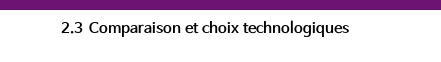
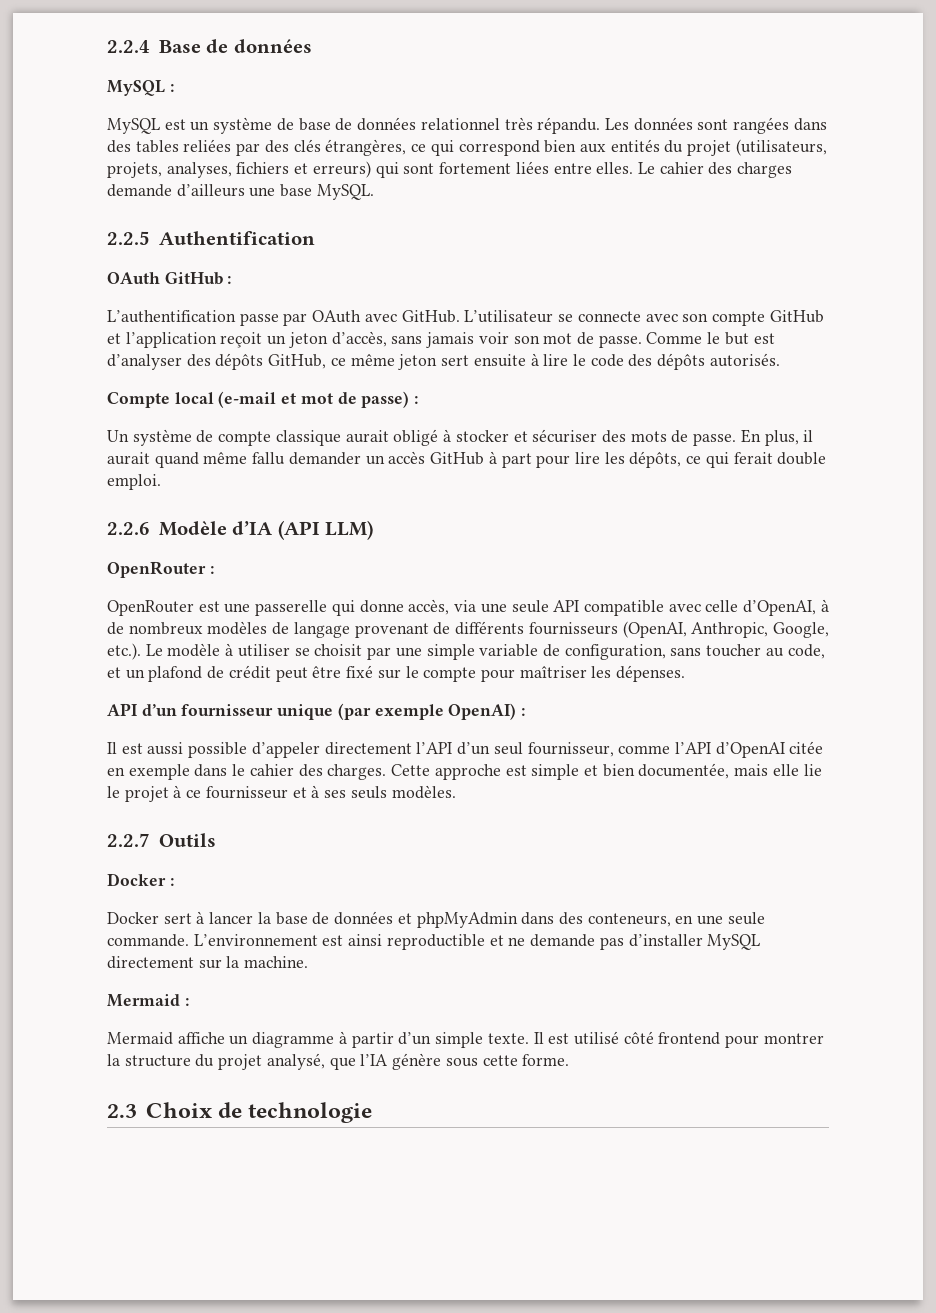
[61,20,349,37] 2.3 Comparaison et choix technologiques -> [107,39,312,53] [107,80,174,96] [107,117,827,134] [107,139,827,156] [107,161,793,178] [107,184,374,200] [107,231,315,245] [107,272,232,285] [107,310,824,326] [107,331,775,348] [107,353,780,370] [107,391,419,408] [107,429,814,446] [107,451,827,468] [107,474,161,490] [107,520,374,540] [107,561,214,578] [107,599,829,616] [107,621,829,638] [107,643,825,660] [107,665,686,682] [107,703,526,720] [107,741,824,758] [107,763,822,780] [107,785,456,802] [107,833,216,847] [107,873,174,886] [107,911,765,928] [107,934,761,950] [107,956,309,969] [107,994,189,1007] [107,1031,824,1048] [107,1053,570,1070] [107,1102,373,1123] 2.2.4 Base de données // MySQL : // MySQL est un système de base de données relationnel très répandu. Les données sont rangées dans des tables reliées par des clés étrangères, ce qui correspond bien aux entités du projet (utilisateurs, projets, analyses, fichiers et erreurs) qui sont fortement liées entre elles. Le cahier des charges demande d’ailleurs une base MySQL. // 2.2.5 Authentification // OAuth GitHub : // L’authentification passe par OAuth avec GitHub. L’utilisateur se connecte avec son compte GitHub et l’application reçoit un jeton d’accès, sans jamais voir son mot de passe. Comme le but est d’analyser des dépôts GitHub, ce même jeton sert ensuite à lire le code des dépôts autorisés. // Compte local (e-mail et mot de passe) : // Un système de compte classique aurait obligé à stocker et sécuriser des mots de passe. En plus, il aurait quand même fallu demander un accès GitHub à part pour lire les dépôts, ce qui ferait double emploi. // 2.2.6 Modèle d’IA (API LLM) // OpenRouter : // OpenRouter est une passerelle qui donne accès, via une seule API compatible avec celle d’OpenAI, à de nombreux modèles de langage provenant de différents fournisseurs (OpenAI, Anthropic, Google, etc.). Le modèle à utiliser se choisit par une simple variable de configuration, sans toucher au code, et un plafond de crédit peut être fixé sur le compte pour maîtriser les dépenses. // API d’un fournisseur unique (par exemple OpenAI) : // Il est aussi possible d’appeler directement l’API d’un seul fournisseur, comme l’API d’OpenAI citée en exemple dans le cahier des charges. Cette approche est simple et bien documentée, mais elle lie le projet à ce fournisseur et à ses seuls modèles. // 2.2.7 Outils // Docker : // Docker sert à lancer la base de données et phpMyAdmin dans des conteneurs, en une seule commande. L’environnement est ainsi reproductible et ne demande pas d’installer MySQL directement sur la machine. // Mermaid : // Mermaid affiche un diagramme à partir d’un simple texte. Il est utilisé côté frontend pour montrer la structure du projet analysé, que l’IA génère sous cette forme. // 2.3 Choix de technologie

